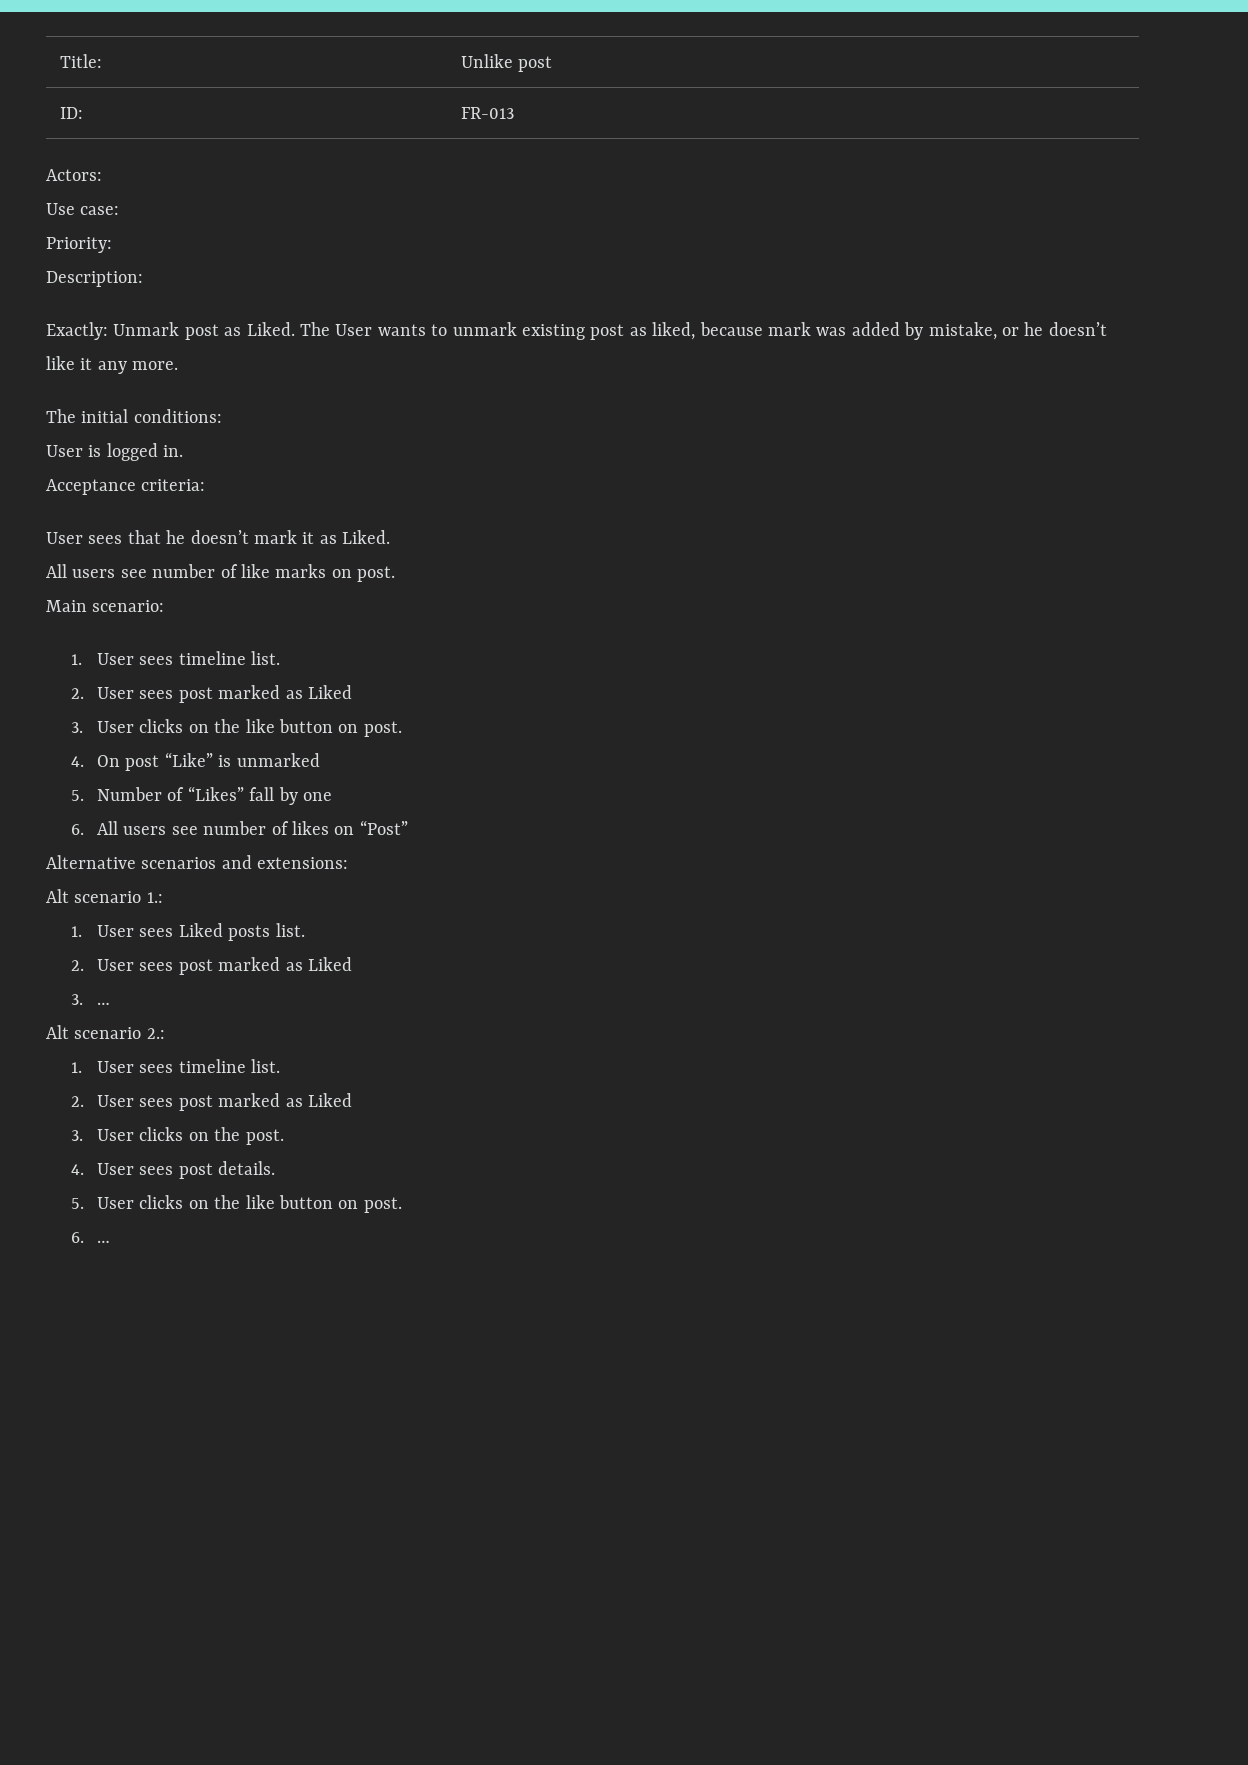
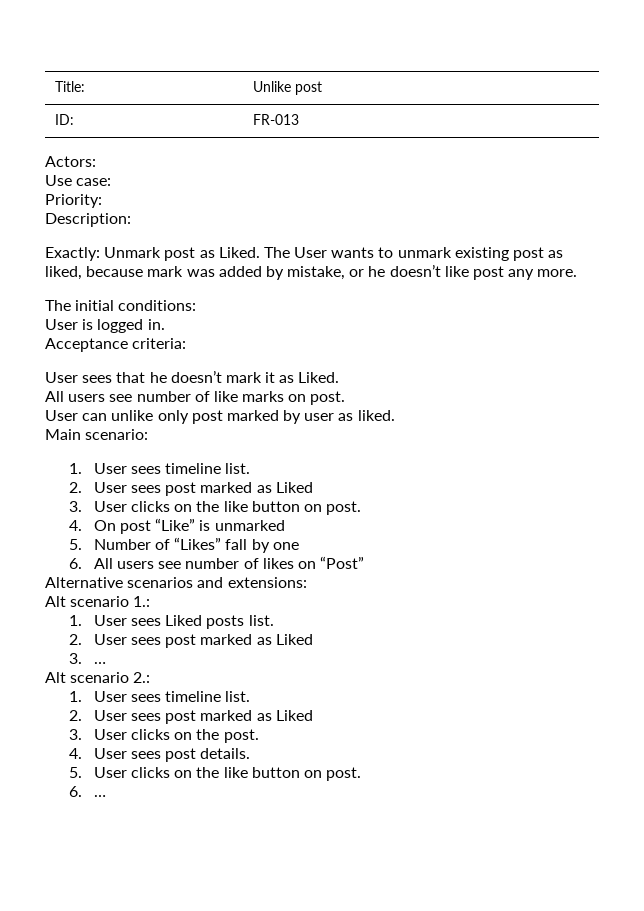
[80,358,93,370] it -> [473,266,505,280] post
(396, 574) none -> [45,410,395,424] // User can unlike only post marked by user as liked.

